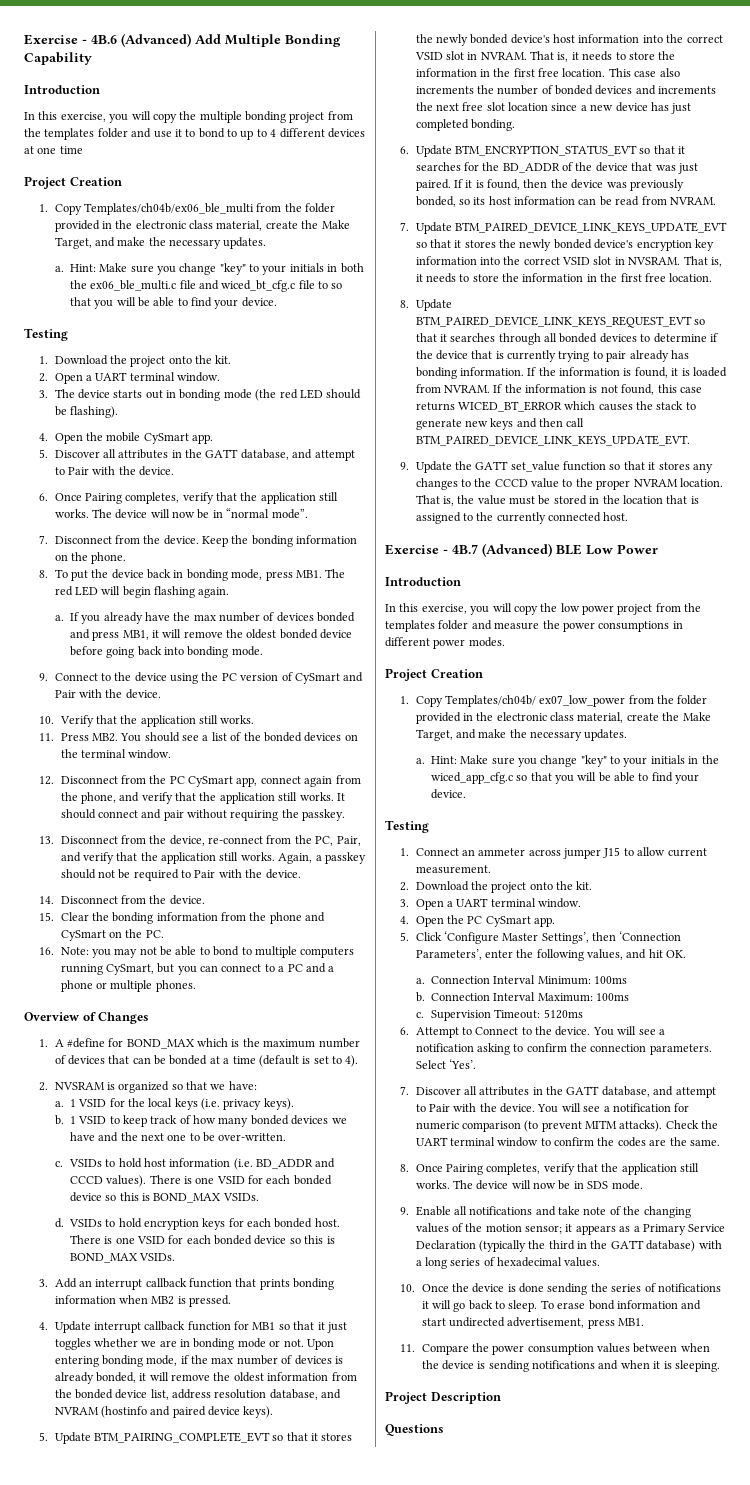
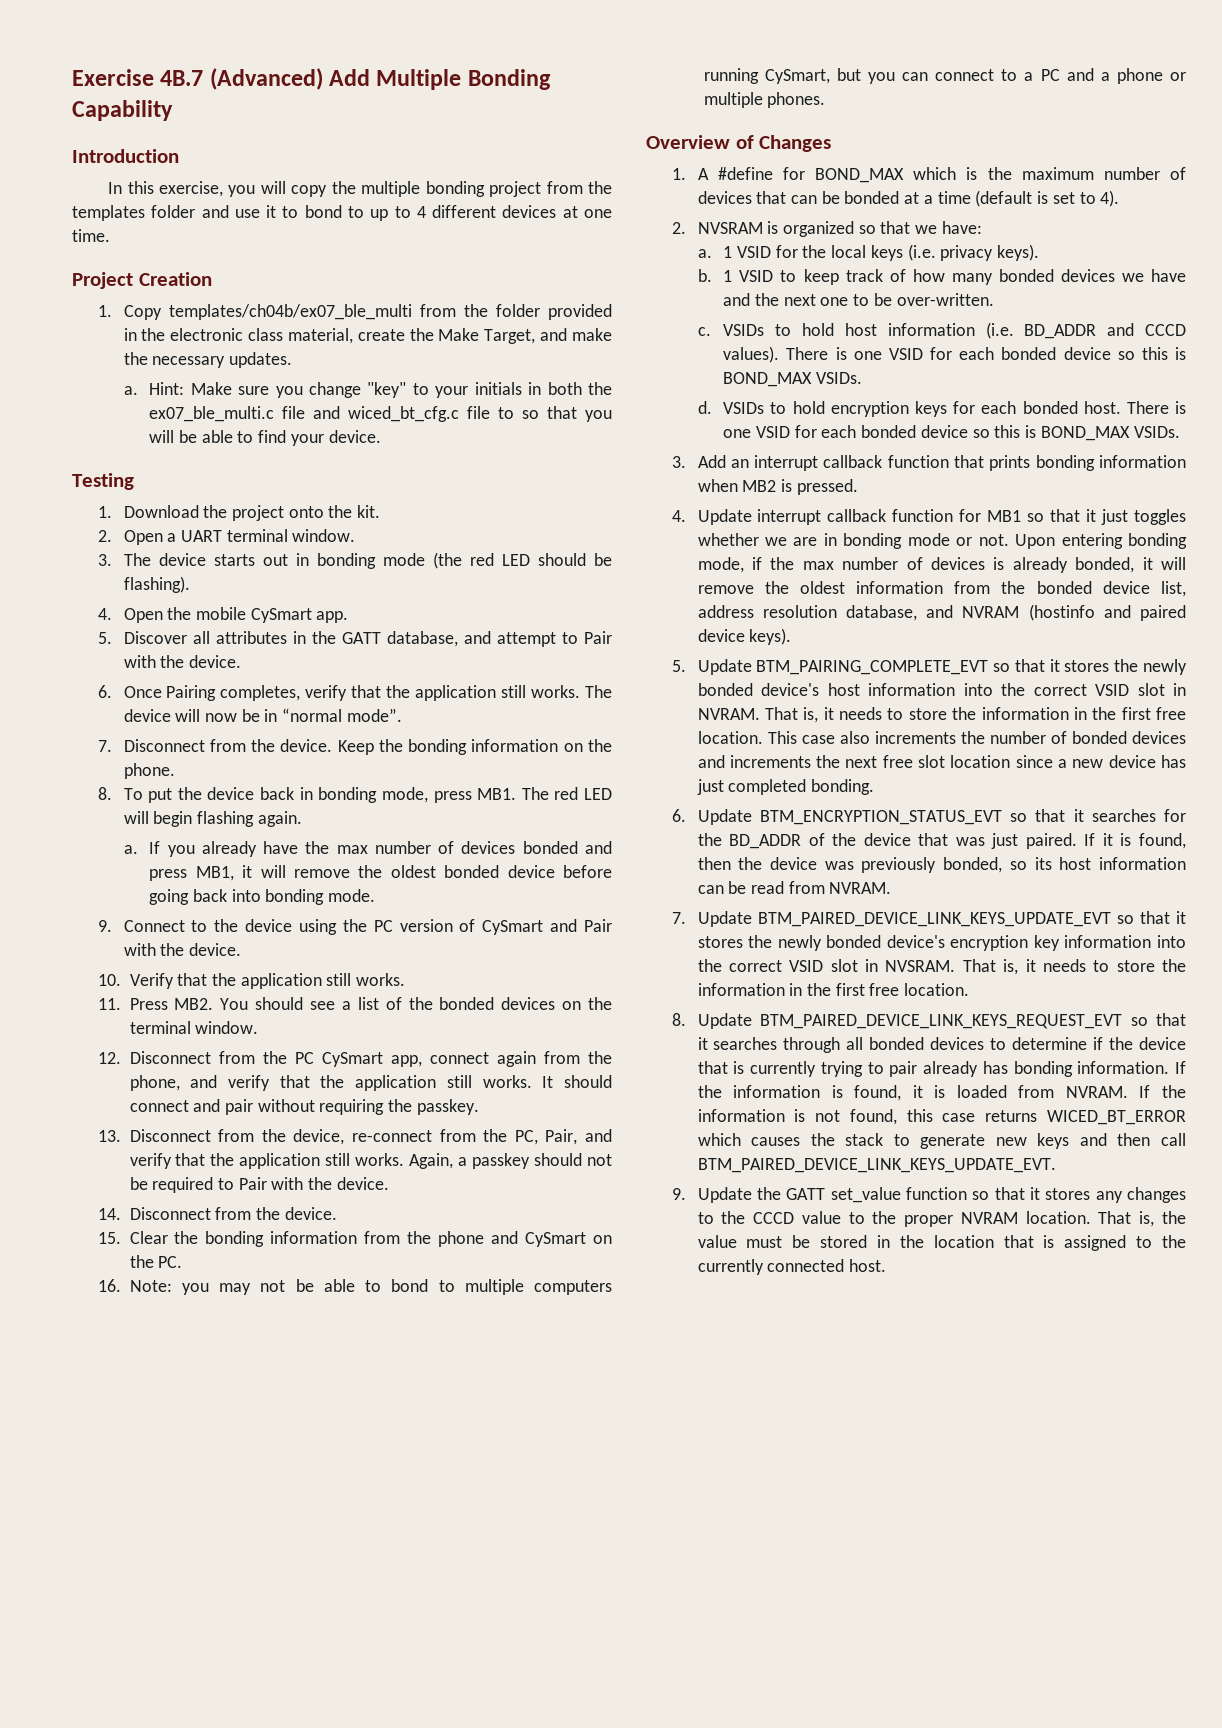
[24,34,117,45] Exercise - 4B.6 -> [72,69,204,86] Exercise 4B.7
[59,146,83,154] [24,176,122,189] [39,203,254,215] time // Project Creation // 1. Copy Templates/ch04b/ex06_ble_multi -> [72,229,110,242] [72,272,212,289] [97,304,412,320] time. // Project Creation // 1. Copy templates/ch04b/ex07_ble_multi
[90,280,177,291] ex06_ble_multi.c -> [149,406,275,422] ex07_ble_multi.c
[385,543,658,557] [385,577,461,586] [385,603,702,615] [385,620,683,632] [385,637,505,649] [385,668,483,681] [400,695,708,707] [415,712,711,724] [415,729,628,741] [415,755,719,767] [430,772,700,784] [430,789,466,799] [385,820,429,833] [400,847,707,859] [415,865,491,874] [400,881,593,893] [400,898,582,910] [400,915,556,927] [400,931,682,944] [415,949,687,961] [415,975,627,985] [415,992,629,1002] [415,1009,583,1021] [400,1026,665,1038] [415,1043,712,1055] [415,1059,476,1069] [400,1086,716,1098] [415,1103,690,1113] [415,1120,719,1132] [415,1137,720,1147] [400,1163,700,1175] [415,1180,643,1190] [400,1206,691,1218] [415,1223,726,1235] [415,1240,722,1252] [415,1257,601,1269] [400,1283,721,1295] [421,1300,702,1312] [421,1317,645,1329] [400,1343,710,1355] [421,1360,720,1372] [385,1391,501,1404] [385,1424,444,1436] // Exercise - 4B.7 (Advanced) BLE Low Power // Introduction // In this exercise, you will copy the low power project from the templates folder and measure the power consumptions in different power modes. // Project Creation // 1. Copy Templates/ch04b/ ex07_low_power from the folder provided in the electronic class material, create the Make Target, and make the necessary updates. // a. Hint: Make sure you change "key" to your initials in the wiced_app_cfg.c so that you will be able to find your device. // Testing // 1. Connect an ammeter across jumper J15 to allow current measurement. // 2. Download the project onto the kit. // 3. Open a UART terminal window. // 4. Open the PC CySmart app. // 5. Click ‘Configure Master Settings’, then ‘Connection Parameters’, enter the following values, and hit OK. // a. Connection Interval Minimum: 100ms // b. Connection Interval Maximum: 100ms // c. Supervision Timeout: 5120ms // 6. Attempt to Connect to the device. You will see a notification asking to confirm the connection parameters. Select ‘Yes’. // 7. Discover all attributes in the GATT database, and attempt to Pair with the device. You will see a notification for numeric comparison (to prevent MITM attacks). Check the UART terminal window to confirm the codes are the same. // 8. Once Pairing completes, verify that the application still works. The device will now be in SDS mode. // 9. Enable all notifications and take note of the changing values of the motion sensor; it appears as a Primary Service Declaration (typically the third in the GATT database) with a long series of hexadecimal values. // 10. Once the device is done sending the series of notifications it will go back to sleep. To erase bond information and start undirected advertisement, press MB1. // 11. Compare the power consumption values between when the device is sending notifications and when it is sleeping. // Project Description // Questions -> (886, 1265) none

